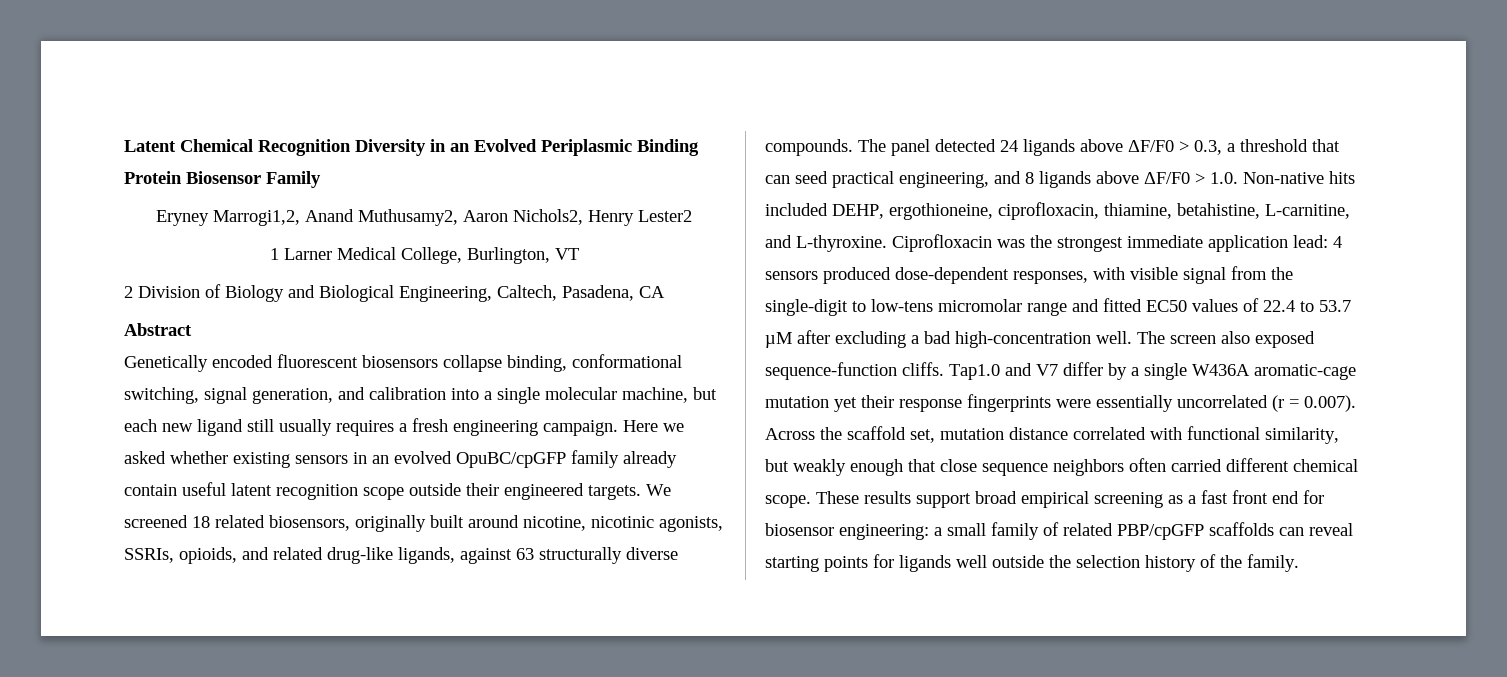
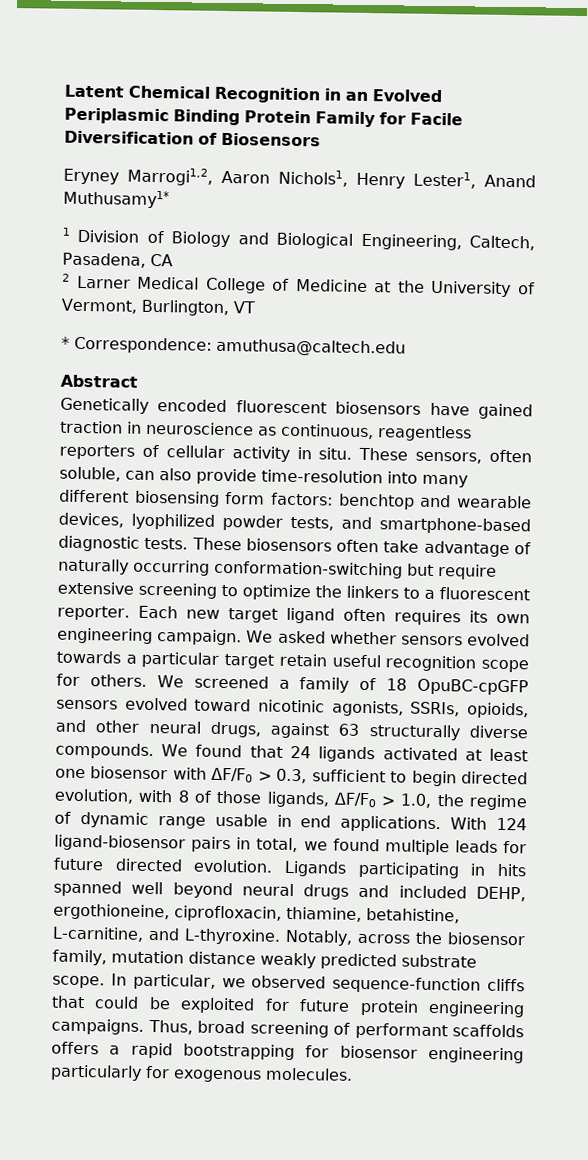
[355,139,426,156] Diversity -> (320, 95) none
[186,171,261,184] Biosensor -> (311, 117) none
[156,209,692,226] [269,247,579,264] [124,286,133,298] // Eryney Marrogi1,2, Anand Muthusamy2, Aaron Nichols2, Henry Lester2 // 1 Larner Medical College, Burlington, VT // 2 -> [378,112,463,126] [64,130,321,147] [63,167,536,189] [63,189,170,209] [62,227,70,236] for Facile Diversification of Biosensors // Eryney Marrogi1,2, Aaron Nichols1, Henry Lester1, Anand Muthusamy1* // 1
(665, 292) none -> [62,273,535,298] [61,298,255,317] [61,336,406,357] // 2 Larner Medical College of Medicine at the University of Vermont, Burlington, VT // * Correspondence: amuthusa@caltech.edu
[443,354,682,372] [124,387,717,404] [124,418,684,436] [124,450,677,468] [124,482,671,500] [124,515,586,532] collapse binding, conformational switching, signal generation, and calibration into a single molecular machine, but each new ligand still usually requires a fresh engineering campaign. Here we asked whether existing sensors in an evolved OpuBC/cpGFP family already contain useful latent recognition scope outside their engineered targets. We screened 18 related biosensors, originally built around nicotine, -> [429,402,533,420] [60,420,472,442] [59,444,532,464] [59,466,468,488] [59,489,532,510] [58,512,531,535] [58,535,531,558] [58,558,497,580] [57,581,530,601] [57,605,530,626] [57,627,530,647] [56,650,529,673] [56,673,529,696] [56,697,252,712] have gained traction in neuroscience as continuous, reagentless reporters of cellular activity in situ. These sensors, often soluble, can also provide time-resolution into many different biosensing form factors: benchtop and wearable devices, lyophilized powder tests, and smartphone-based diagnostic tests. These biosensors often take advantage of naturally occurring conformation-switching but require extensive screening to optimize the linkers to a fluorescent reporter. Each new target ligand often requires its own engineering campaign. We asked whether sensors evolved towards a particular target retain useful recognition scope for others. We screened a family of 18 OpuBC-cpGFP sensors evolved toward
[273,547,455,564] related drug-like ligands, -> [95,720,261,738] other neural drugs,
[858,139,1340,156] [765,171,1355,188] The panel detected 24 ligands above ΔF/F0 > 0.3, a threshold that can seed practical engineering, and 8 ligands above ΔF/F0 > 1.0. Non-native hits -> [161,744,528,763] [55,766,528,787] [54,788,527,811] [54,811,527,833] [54,834,527,856] [53,857,527,879] [53,880,390,900] We found that 24 ligands activated at least one biosensor with ΔF/F0 > 0.3, sufficient to begin directed evolution, with 8 of those ligands, ΔF/F0 > 1.0, the regime of dynamic range usable in end applications. With 124 ligand-biosensor pairs in total, we found multiple leads for future directed evolution. Ligands participating in hits spanned well beyond neural drugs and
[892,234,1342,252] [765,266,1293,284] [765,298,1351,316] [765,330,1315,348] [765,362,1356,380] [765,394,1356,412] [765,426,1339,444] [765,458,1358,476] [765,490,1324,508] [765,522,1353,540] [765,554,1299,572] Ciprofloxacin was the strongest immediate application lead: 4 sensors produced dose-dependent responses, with visible signal from the single-digit to low-tens micromolar range and fitted EC50 values of 22.4 to 53.7 µM after excluding a bad high-concentration well. The screen also exposed sequence-function cliffs. Tap1.0 and V7 differ by a single W436A aromatic-cage mutation yet their response fingerprints were essentially uncorrelated (r = 0.007). Across the scaffold set, mutation distance correlated with functional similarity, but weakly enough that close sequence neighbors often carried different chemical scope. These results support broad empirical screening as a fast front end for biosensor engineering: a small family of related PBP/cpGFP scaffolds can reveal starting points for ligands well outside the selection history of the family. -> [285,929,526,946] [52,949,477,970] [52,973,525,994] [51,995,525,1018] [51,1018,524,1040] [51,1041,524,1064] [50,1064,353,1083] Notably, across the biosensor family, mutation distance weakly predicted substrate scope. In particular, we observed sequence-function cliffs that could be exploited for future protein engineering campaigns. Thus, broad screening of performant scaffolds offers a rapid bootstrapping for biosensor engineering particularly for exogenous molecules.

